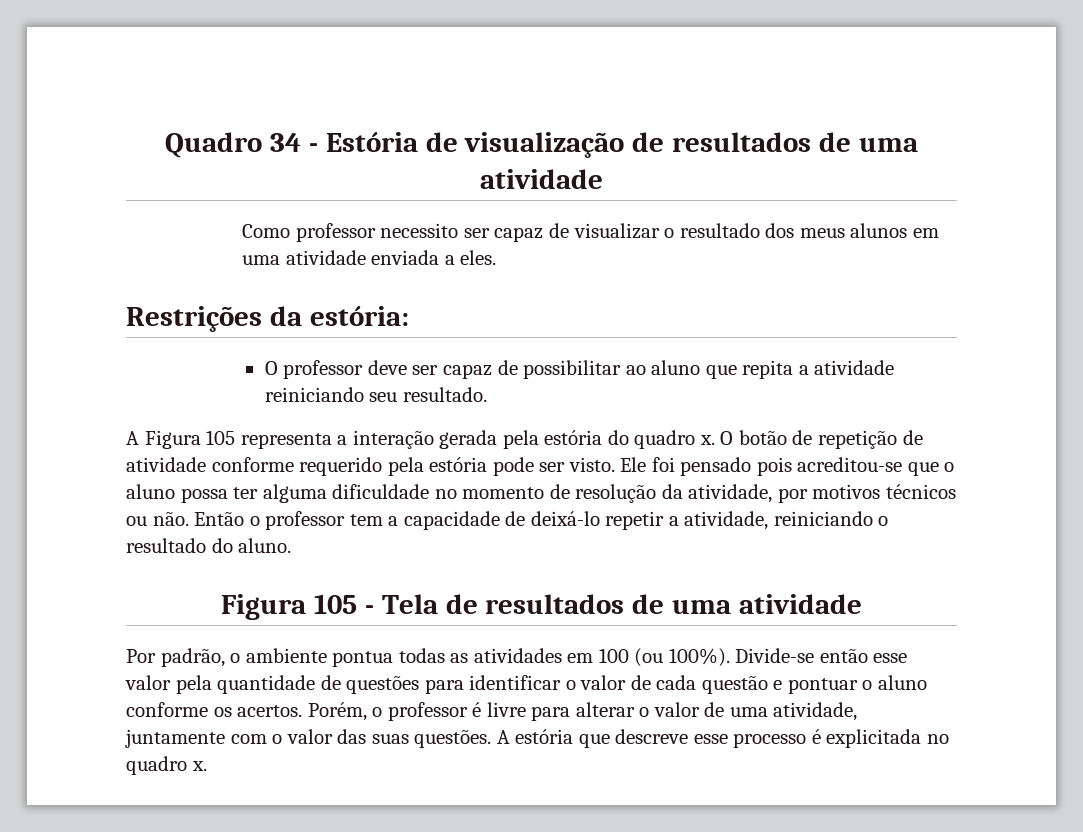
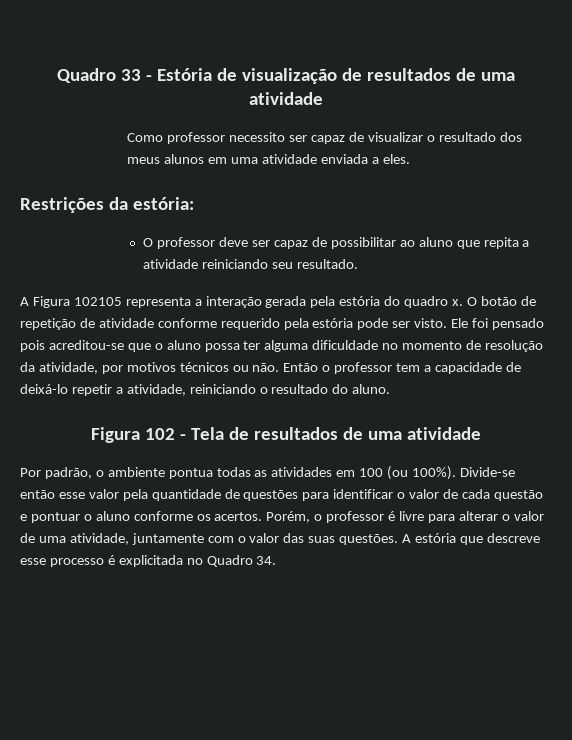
[165,132,302,158] Quadro 34 -> [57,68,142,83] Quadro 33
[206,430,236,445] 105 -> [73,297,122,306] 102105
[314,594,358,614] 105 -> [145,428,176,440] 102
[126,756,207,775] quadro x. -> [206,555,277,567] Quadro 34.

